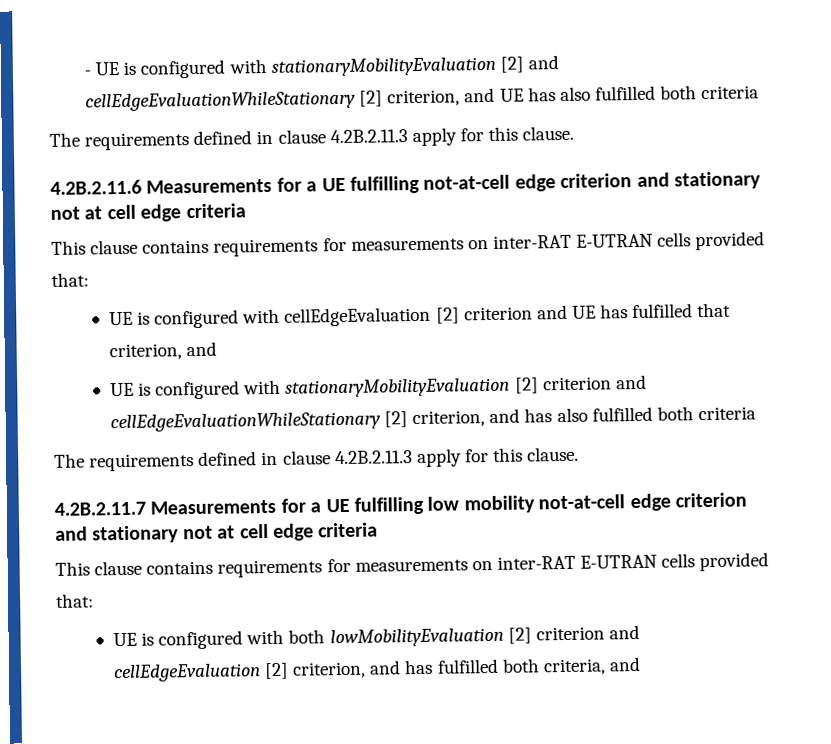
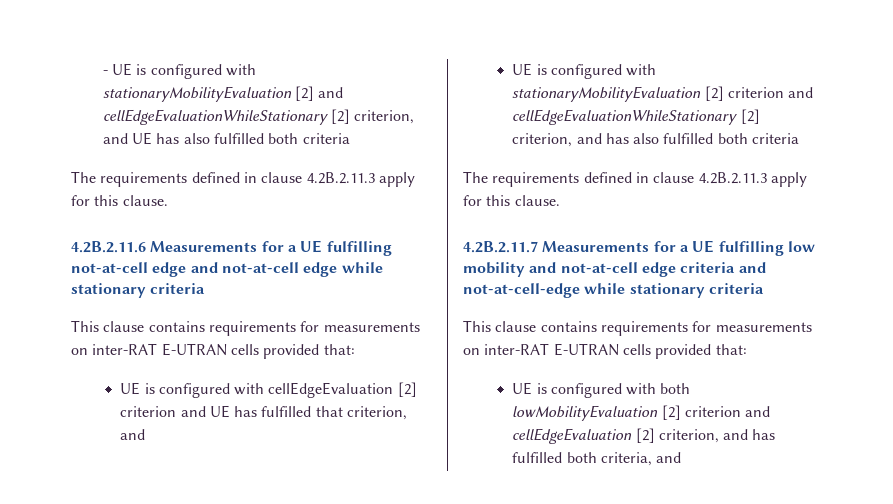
[560,171,761,190] [50,204,182,222] criterion and stationary not at cell edge -> [190,262,383,277] [71,283,146,298] and not-at-cell edge while stationary
[538,492,747,512] [55,523,314,544] not-at-cell edge criterion and stationary not at cell edge -> [529,262,766,277] [463,283,705,298] and not-at-cell edge criteria and not-at-cell-edge while stationary

